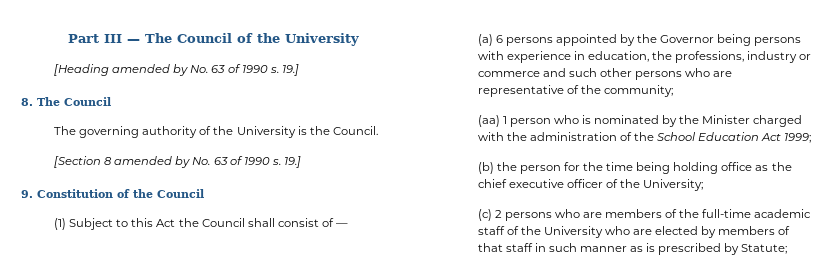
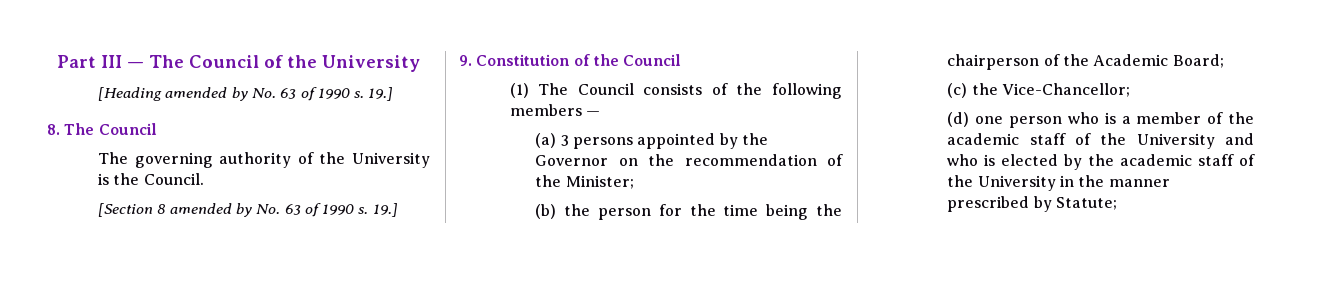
[69,218,334,230] Subject to this Act the Council shall consist of -> [538,83,842,99] [509,104,582,116] The Council consists of the following members
[495,35,503,43] 6 -> [560,135,569,146] 3
[717,34,802,46] [477,51,812,63] [477,68,733,80] [477,85,673,97] [477,115,803,127] [477,132,812,143] being persons with experience in education, the professions, industry or commerce and such other persons who are representative of the community; // (aa) 1 person who is nominated by the Minister charged with the administration of the School Education Act 1999; -> [618,154,843,166] [535,175,634,189] on the recommendation of the Minister;
[673,162,792,174] [477,179,704,191] [477,209,812,221] [477,226,791,238] [477,243,656,252] holding office as the chief executive officer of the University; // (c) 2 persons who are members of the full-time academic staff of the University who are elected by members of that staff in such manner as is -> [816,204,842,216] [947,54,1224,70] [947,83,1131,98] [947,112,1254,128] [947,133,1254,149] [947,154,1255,170] [947,175,1170,191] the chairperson of the Academic Board; // (c) the Vice-Chancellor; // (d) one person who is a member of the academic staff of the University and who is elected by the academic staff of the University in the manner

